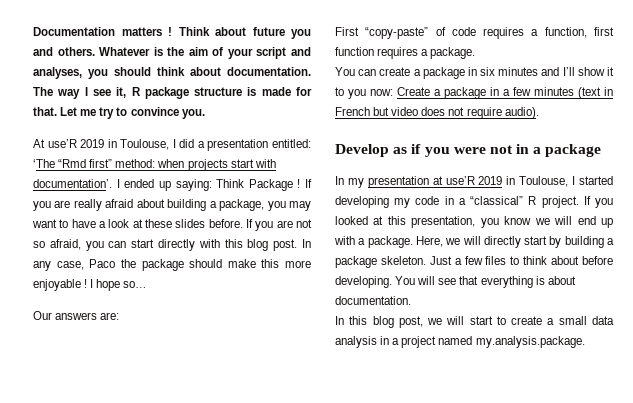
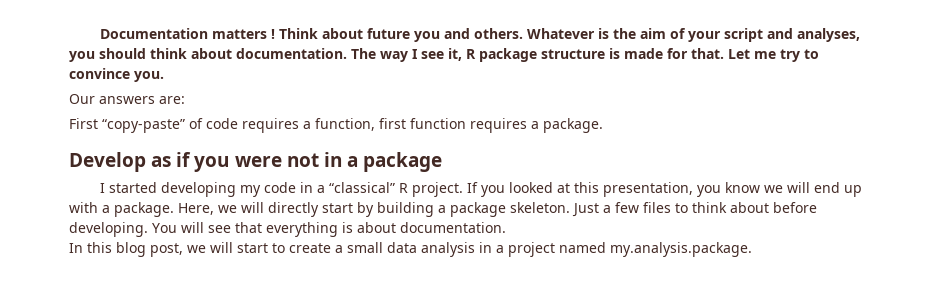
[33,139,311,151] [33,159,276,171] [33,179,312,191] [33,199,312,211] [32,219,313,231] [33,239,312,251] [33,259,311,271] [33,279,148,291] // At use’R 2019 in Toulouse, I did a presentation entitled: ‘The “Rmd first” method: when projects start with documentation’. I ended up saying: Think Package ! If you are really afraid about building a package, you may want to have a look at these slides before. If you are not so afraid, you can start directly with this blog post. In any case, Paco the package should make this more enjoyable ! I hope so… -> (164, 76) none
[335,67,614,79] [335,87,613,99] [335,107,539,119] // You can create a package in six minutes and I’ll show it to you now: Create a package in a few minutes (text in French but video does not require audio). -> (603, 125) none
[335,176,569,188] In my presentation at use’R 2019 in Toulouse, -> (443, 162) none

